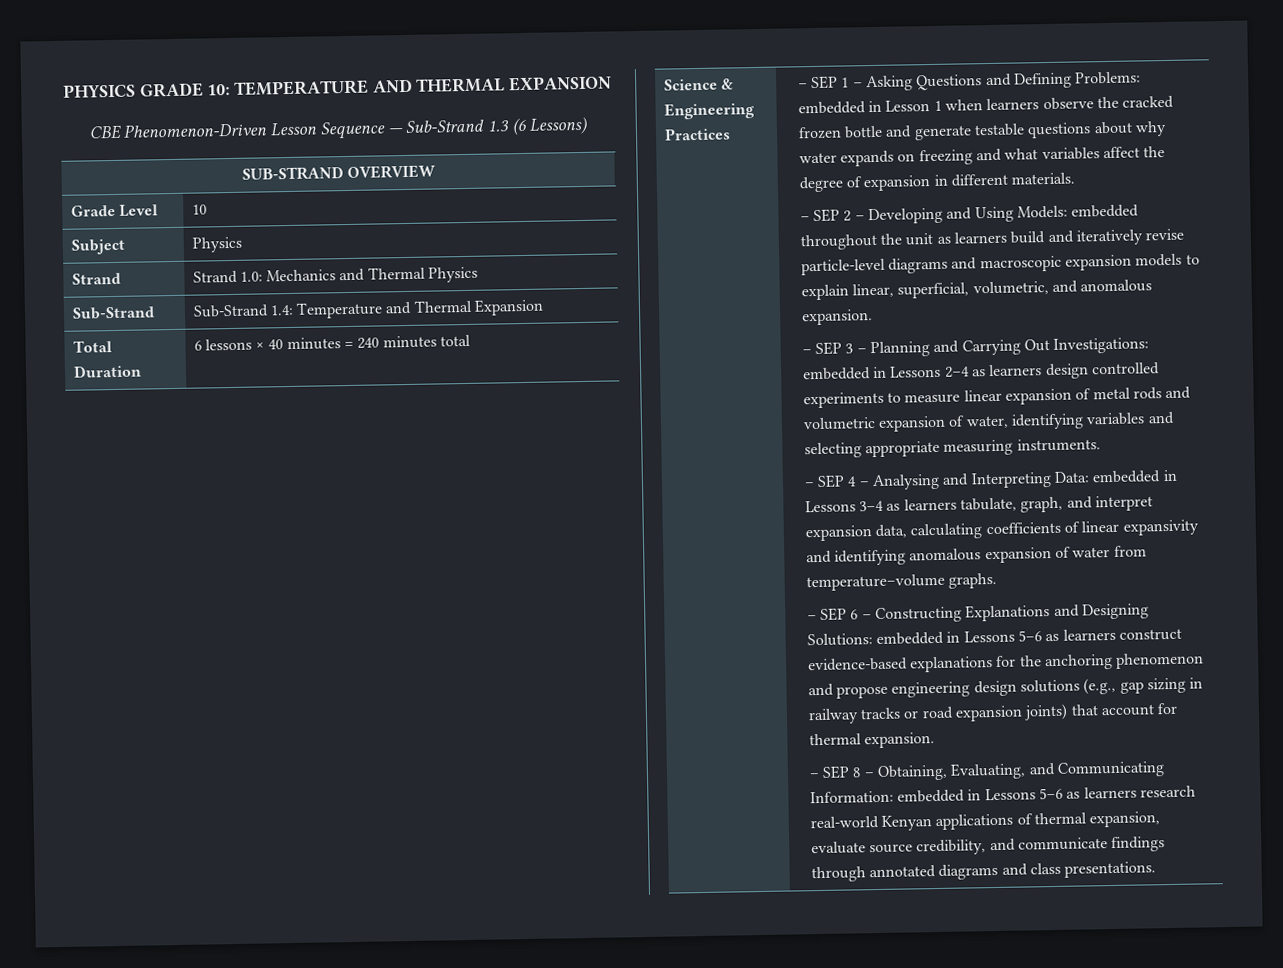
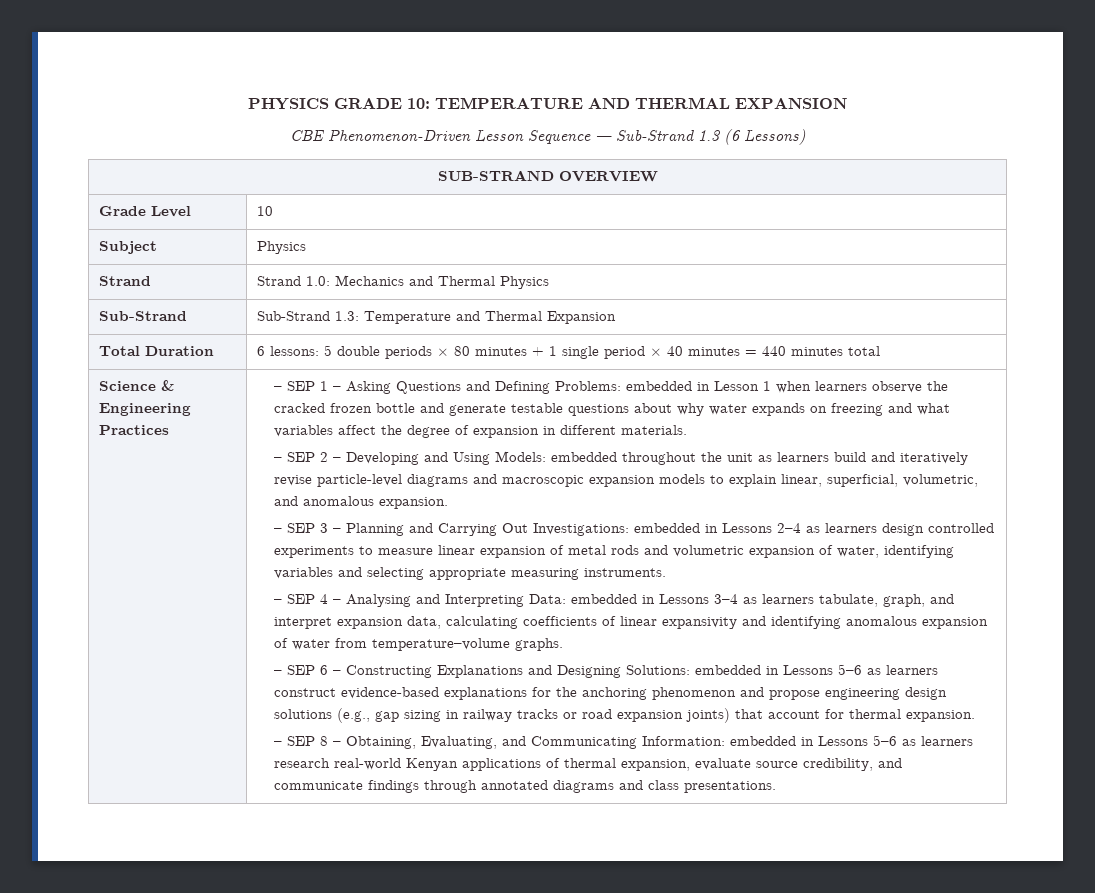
[269,304,294,316] 1.4: -> [335,311,360,321] 1.3:
[204,338,252,351] lessons -> [270,345,646,359] lessons: 5 double periods × 80 minutes + 1 single period
[357,337,380,349] 240 -> [762,346,787,356] 440

